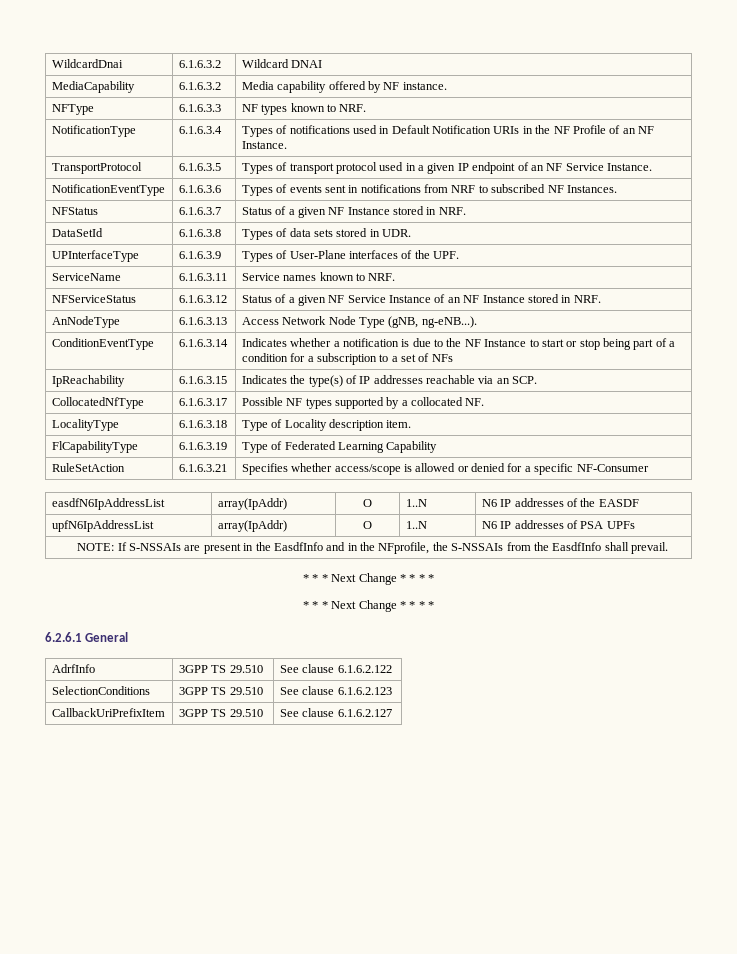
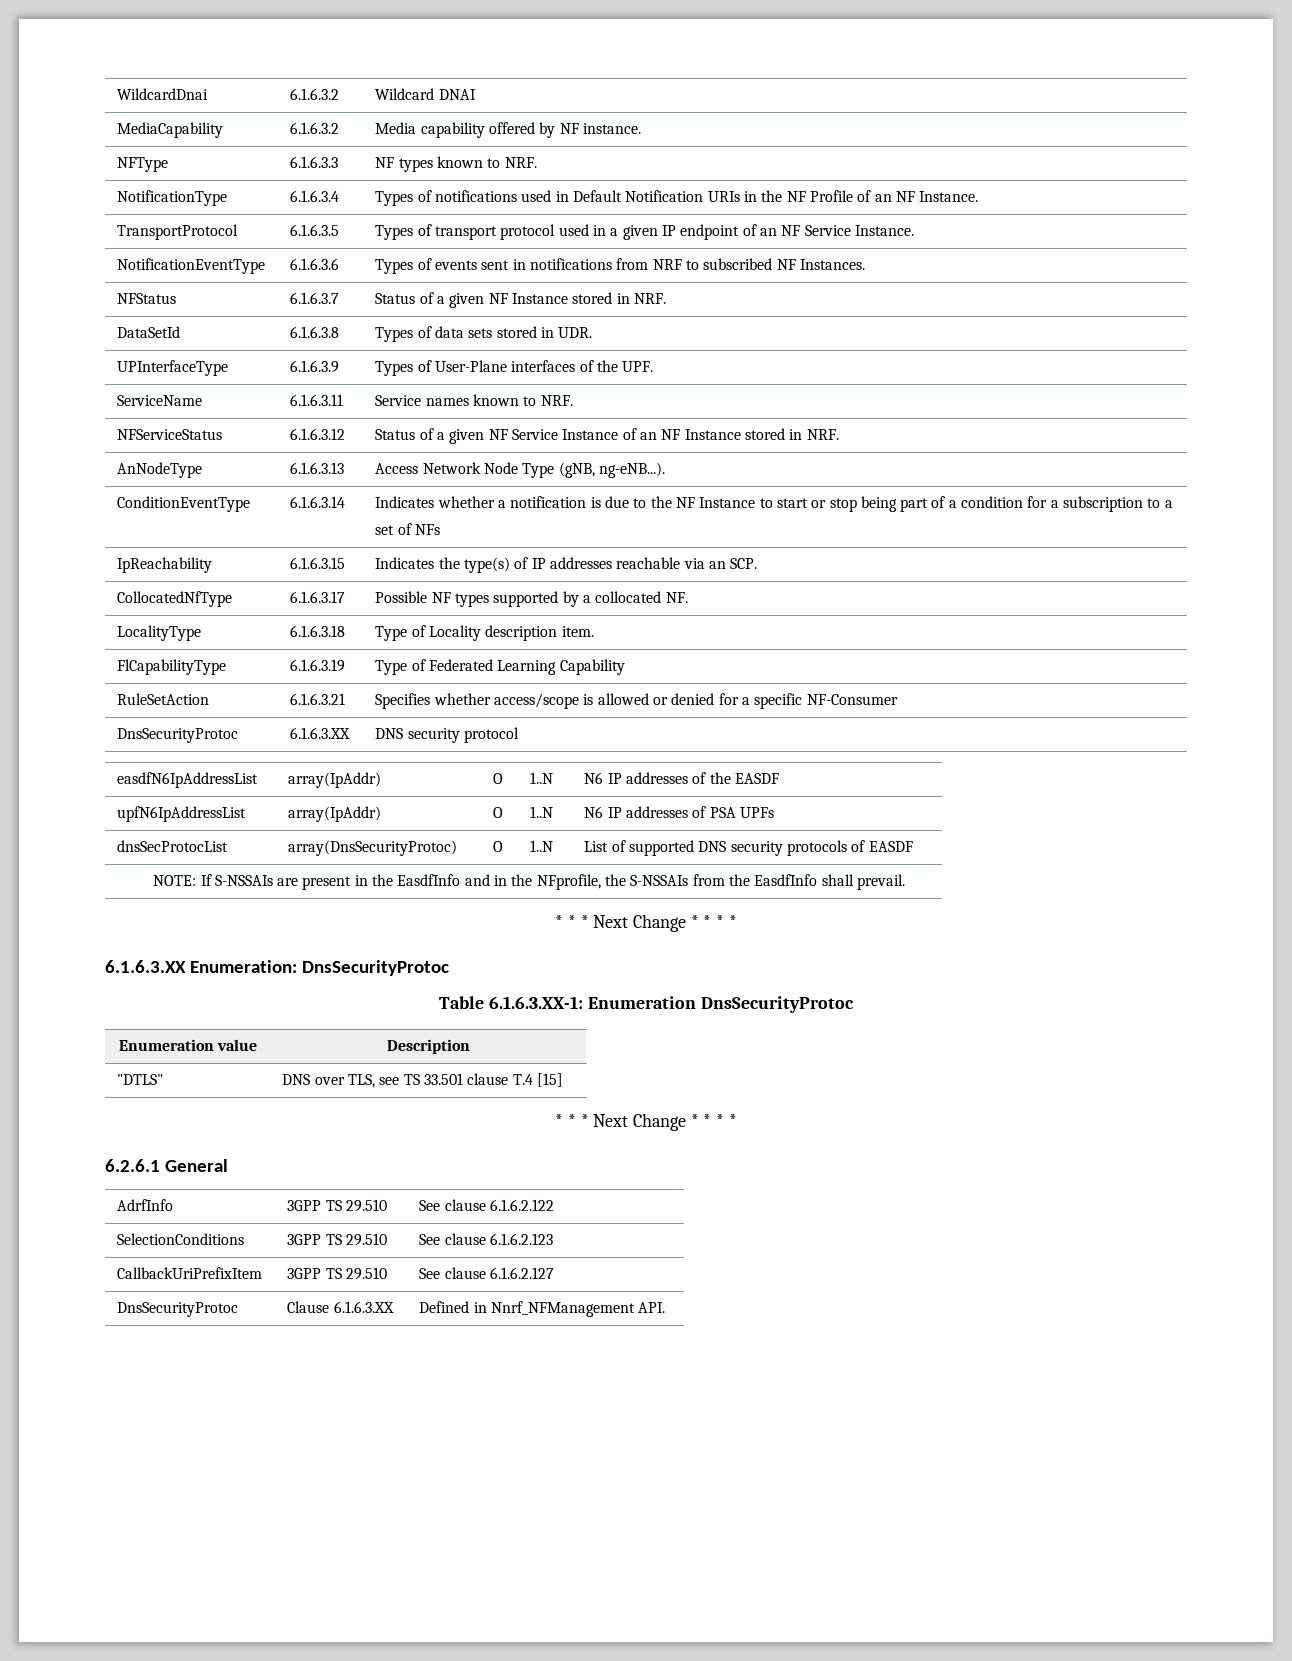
(649, 468) none -> [117,728,239,743] [290,727,351,739] [375,727,519,743] // DnsSecurityProtoc | 6.1.6.3.XX | DNS security protocol
(635, 525) none -> [117,840,229,852] [288,840,458,856] [492,841,503,852] [530,840,554,852] [584,840,913,856] // dnsSecProtocList | array(DnsSecurityProtoc) | O | 1..N | List of supported DNS security protocols of EASDF
(434, 578) none -> [105,960,449,976] [439,996,854,1013] [118,1039,258,1051] [387,1039,470,1054] [117,1074,164,1085] [282,1073,563,1088] // 6.1.6.3.XX Enumeration: DnsSecurityProtoc // Table 6.1.6.3.XX-1: Enumeration DnsSecurityProtoc // Enumeration value | Description // "DTLS" | DNS over TLS, see TS 33.501 clause T.4 [15]
(392, 713) none -> [117,1302,239,1317] [287,1301,394,1313] [419,1301,666,1317] // DnsSecurityProtoc | Clause 6.1.6.3.XX | Defined in Nnrf_NFManagement API.

